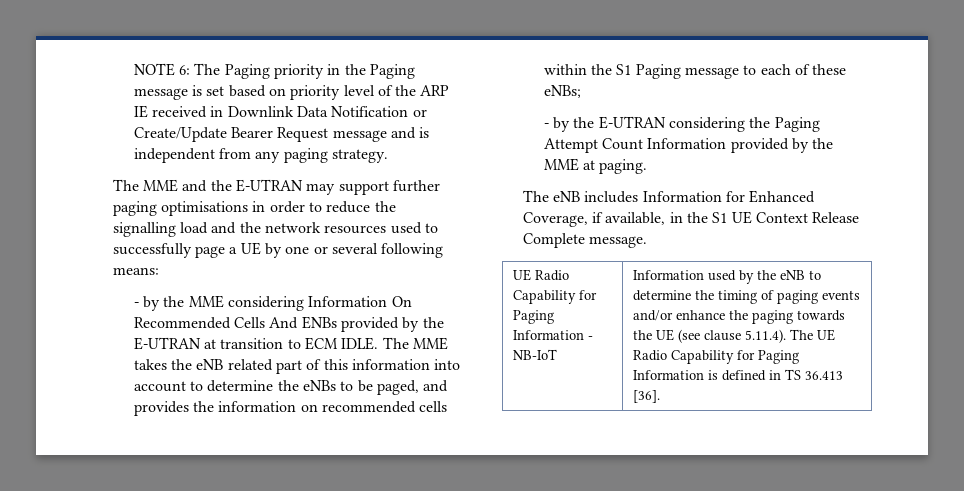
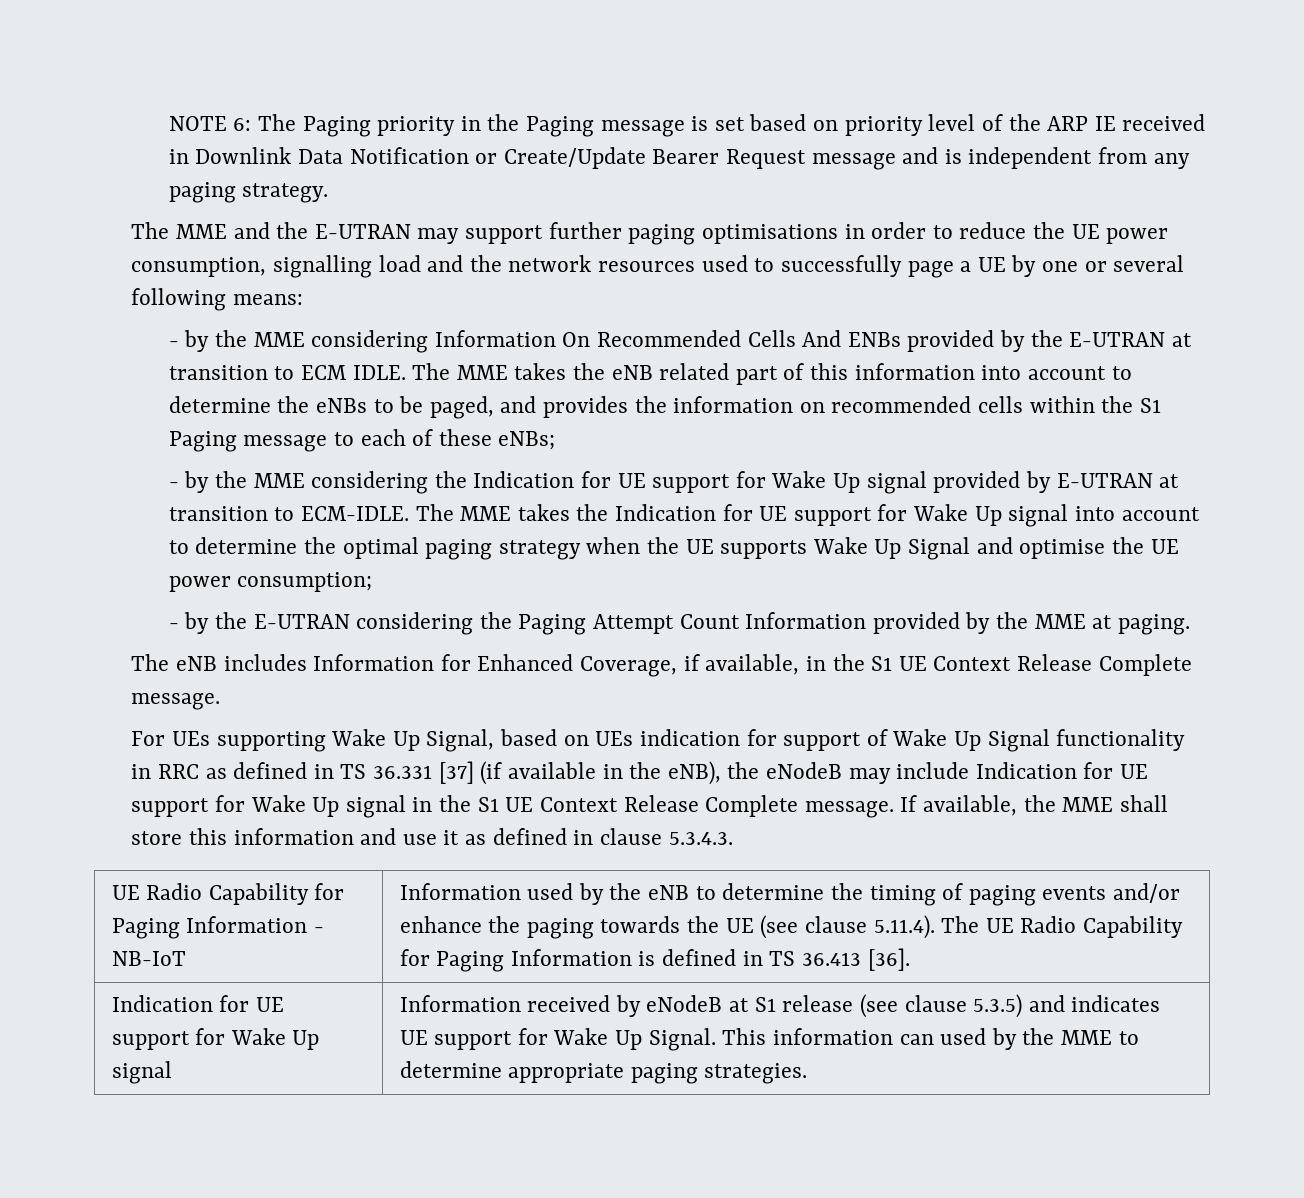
(396, 206) none -> [1071,224,1169,244] [131,257,267,277] UE power consumption,
(581, 91) none -> [168,471,1180,494] [168,504,1200,527] [168,537,1179,560] [168,572,373,592] // - by the MME considering the Indication for UE support for Wake Up signal provided by E-UTRAN at transition to ECM-IDLE. The MME takes the Indication for UE support for Wake Up signal into account to determine the optimal paging strategy when the UE supports Wake Up Signal and optimise the UE power consumption;
(648, 242) none -> [131,729,1186,752] [131,761,1149,785] [131,795,1168,818] [131,828,733,845] // For UEs supporting Wake Up Signal, based on UEs indication for support of Wake Up Signal functionality in RRC as defined in TS 36.331 [37] (if available in the eNB), the eNodeB may include Indication for UE support for Wake Up signal in the S1 UE Context Release Complete message. If available, the MME shall store this information and use it as defined in clause 5.3.4.3.
(661, 396) none -> [111,995,284,1012] [111,1028,320,1050] [111,1061,172,1084] [399,994,1161,1018] [399,1028,1139,1051] [399,1061,808,1084] // Indication for UE support for Wake Up signal | Information received by eNodeB at S1 release (see clause 5.3.5) and indicates UE support for Wake Up Signal. This information can used by the MME to determine appropriate paging strategies.

